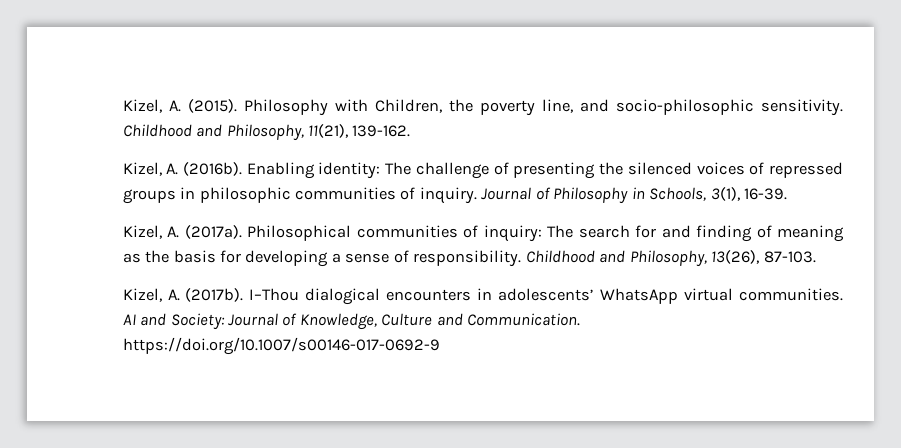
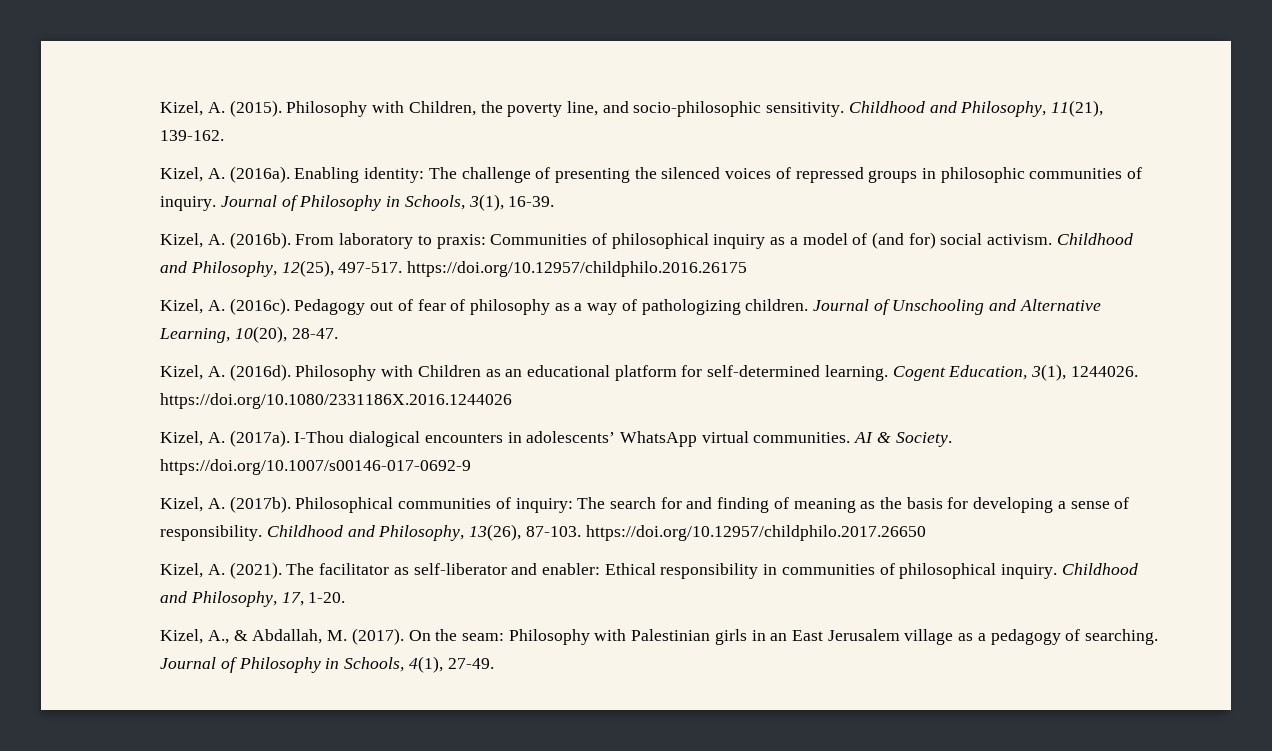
[183,162,243,176] (2016b). -> [229,166,290,183] (2016a).
[184,225,242,239] (2017a). -> [229,232,1133,249] [160,260,748,277] [160,298,1101,315] [159,326,338,343] [160,364,1138,381] [160,393,513,409] [160,430,952,447] [160,459,472,475] [160,496,291,513] (2016b). From laboratory to praxis: Communities of philosophical inquiry as a model of (and for) social activism. Childhood and Philosophy, 12(25), 497-517. https://doi.org/10.12957/childphilo.2016.26175 // Kizel, A. (2016c). Pedagogy out of fear of philosophy as a way of pathologizing children. Journal of Unschooling and Alternative Learning, 10(20), 28-47. // Kizel, A. (2016d). Philosophy with Children as an educational platform for self-determined learning. Cogent Education, 3(1), 1244026. https://doi.org/10.1080/2331186X.2016.1244026 // Kizel, A. (2017a). I-Thou dialogical encounters in adolescents’ WhatsApp virtual communities. AI & Society. https://doi.org/10.1007/s00146-017-0692-9 // Kizel, A. (2017b).
[122,288,844,305] [122,313,581,330] [122,337,440,355] // Kizel, A. (2017b). I–Thou dialogical encounters in adolescents’ WhatsApp virtual communities. AI and Society: Journal of Knowledge, Culture and Communication. https://doi.org/10.1007/s00146-017-0692-9 -> [585,525,926,541] [160,562,1138,579] [160,591,346,607] [160,628,1159,645] [160,656,494,673] https://doi.org/10.12957/childphilo.2017.26650 // Kizel, A. (2021). The facilitator as self-liberator and enabler: Ethical responsibility in communities of philosophical inquiry. Childhood and Philosophy, 17, 1-20. // Kizel, A., & Abdallah, M. (2017). On the seam: Philosophy with Palestinian girls in an East Jerusalem village as a pedagogy of searching. Journal of Philosophy in Schools, 4(1), 27-49.

